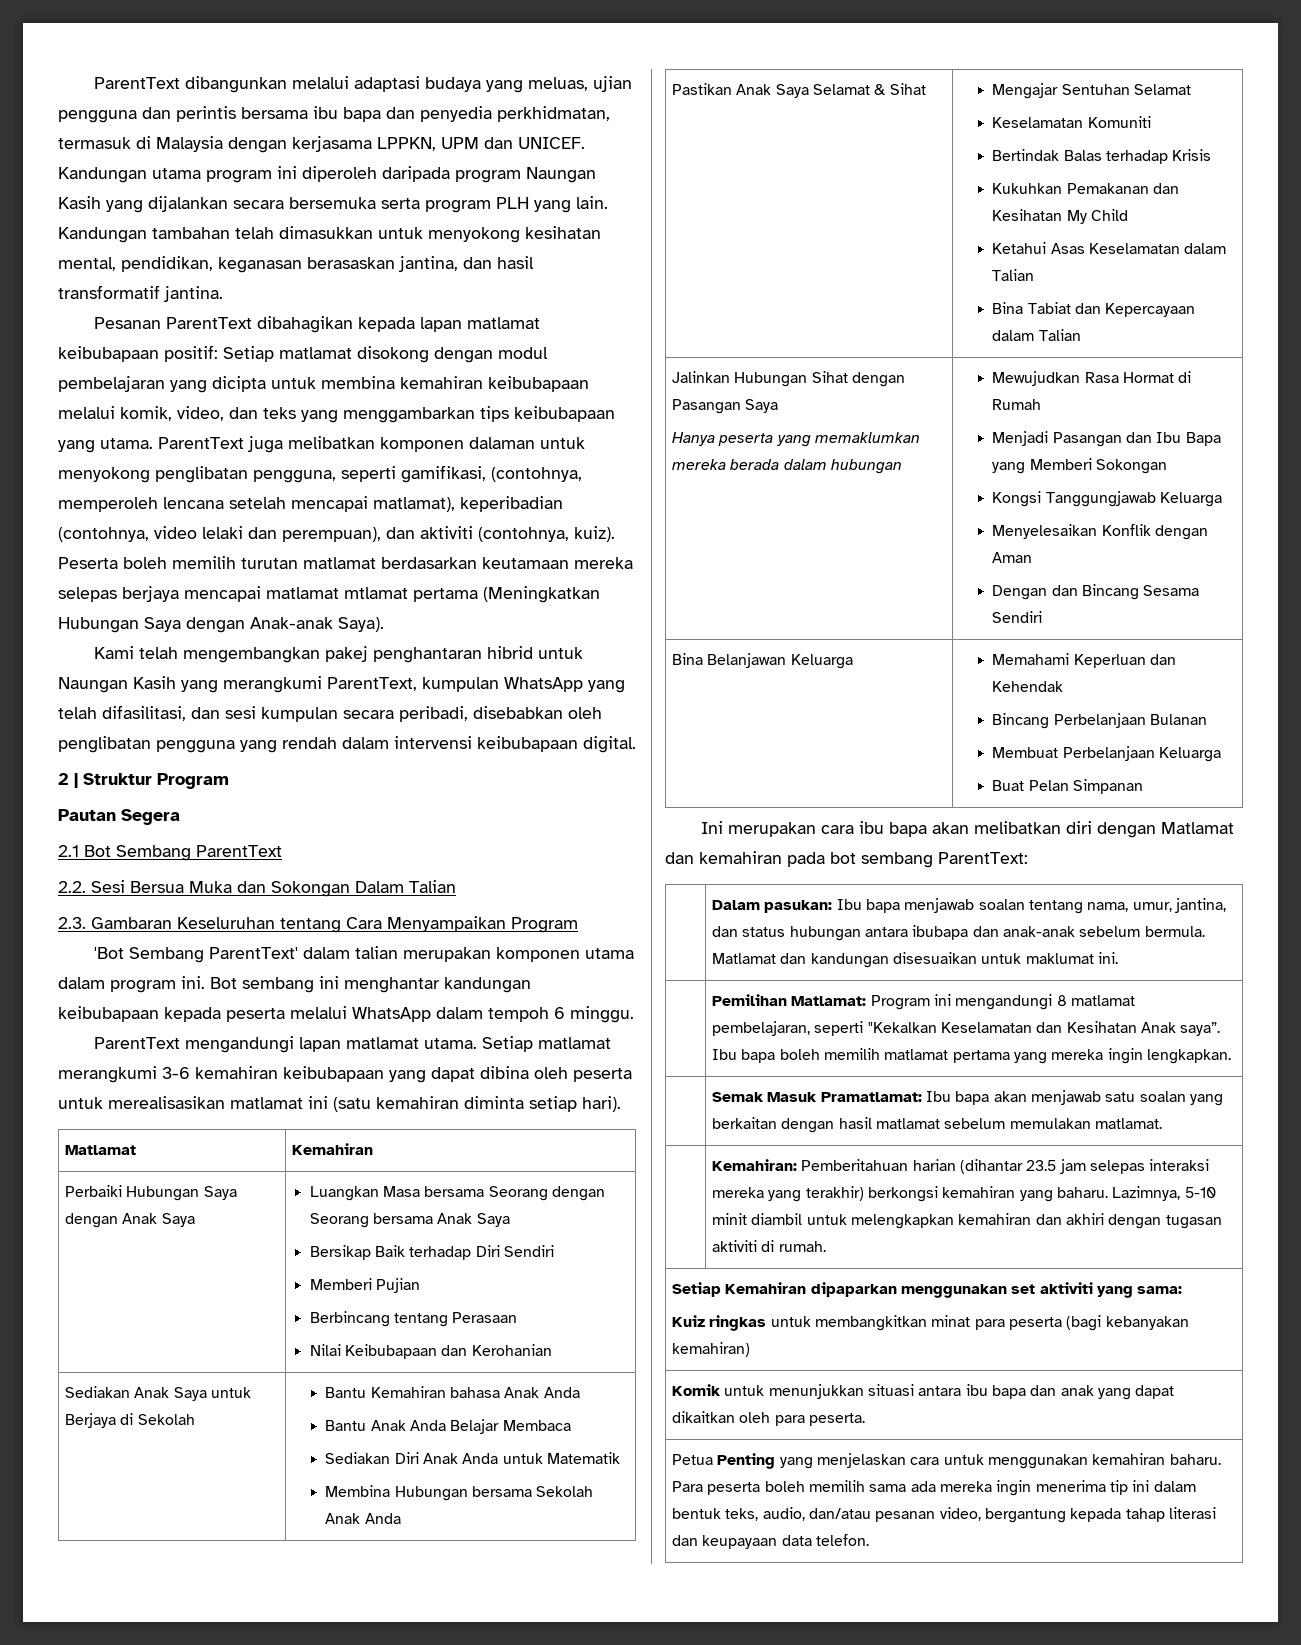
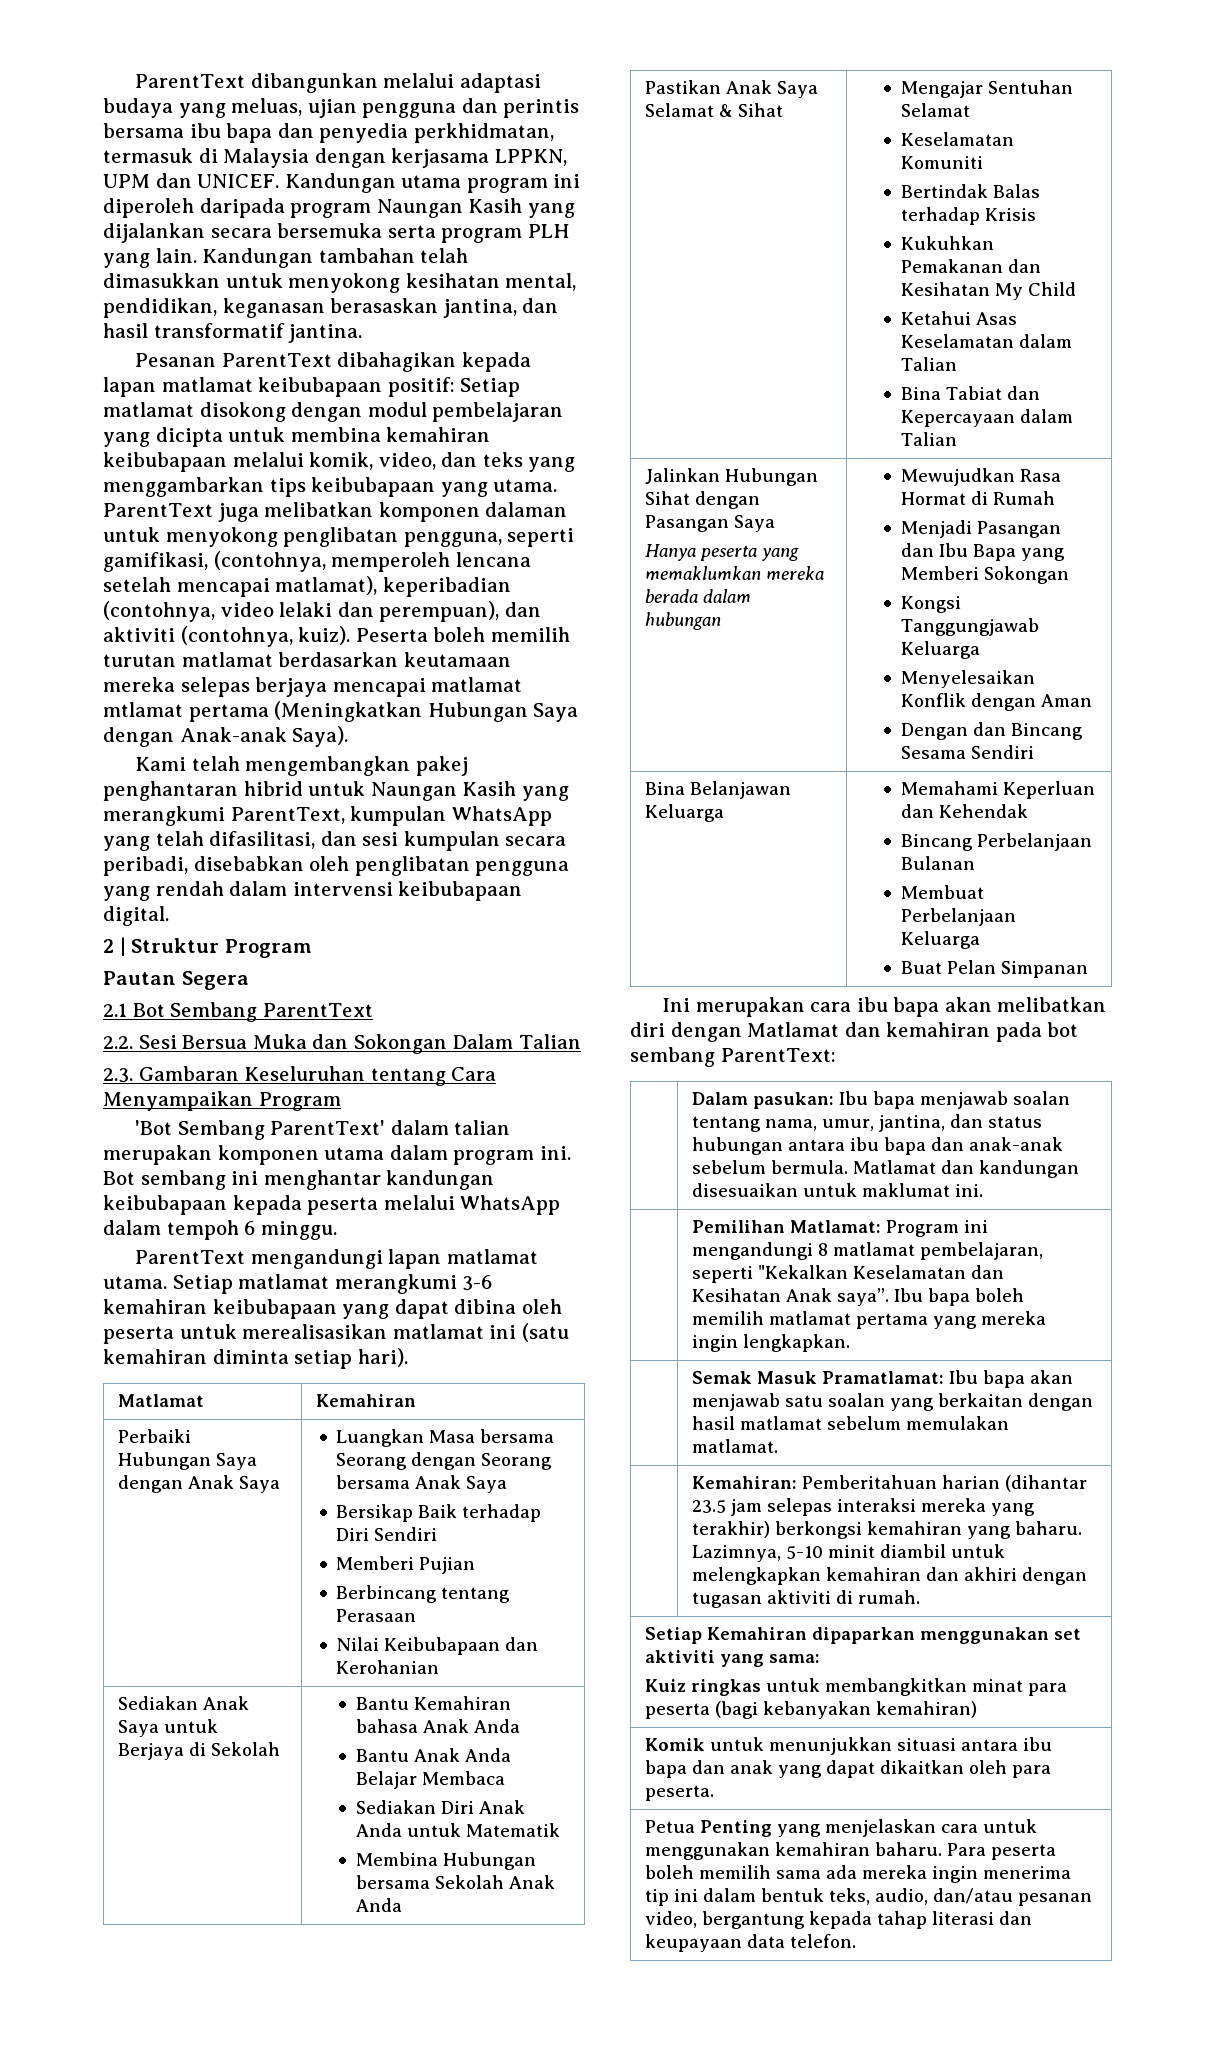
[912,925,969,940] ibubapa -> [850,1137,927,1155] ibu bapa

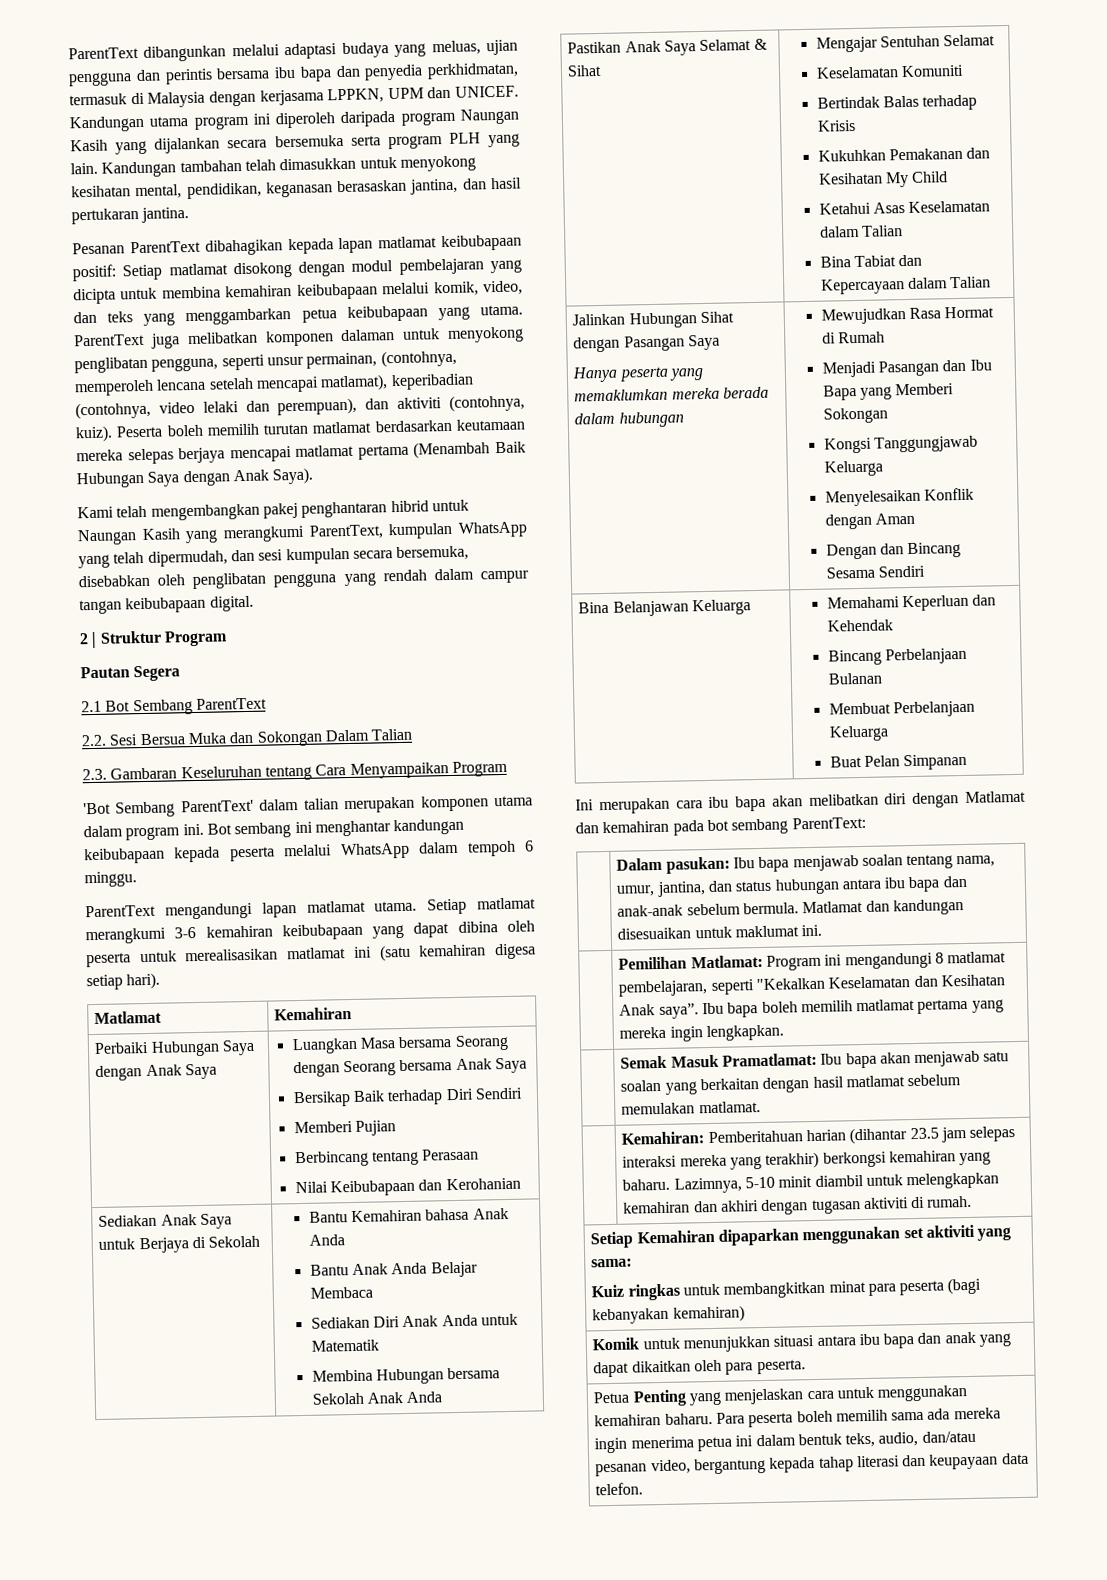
[153,323,285,338] transformatif -> [71,207,139,225] pertukaran
[269,478,306,497] tips -> [301,308,337,323] petua
[103,552,208,572] gamifikasi, -> [266,352,378,369] unsur permainan,
[103,701,579,722] [103,727,287,747] mtlamat pertama (Meningkatkan Hubungan Saya dengan Anak-anak -> [357,441,526,460] [76,469,269,489] pertama (Menambah Baik Hubungan Saya dengan Anak
[209,831,316,849] difasilitasi, -> [147,550,228,567] dipermudah,
[103,856,188,876] peribadi, -> [396,545,470,562] bersemuka,
[292,882,393,896] intervensi -> [480,570,530,584] [79,599,122,615] campur tangan
[212,1349,289,1364] diminta -> [495,943,536,960] digesa
[645,1889,670,1906] tip -> [696,1436,732,1452] petua

